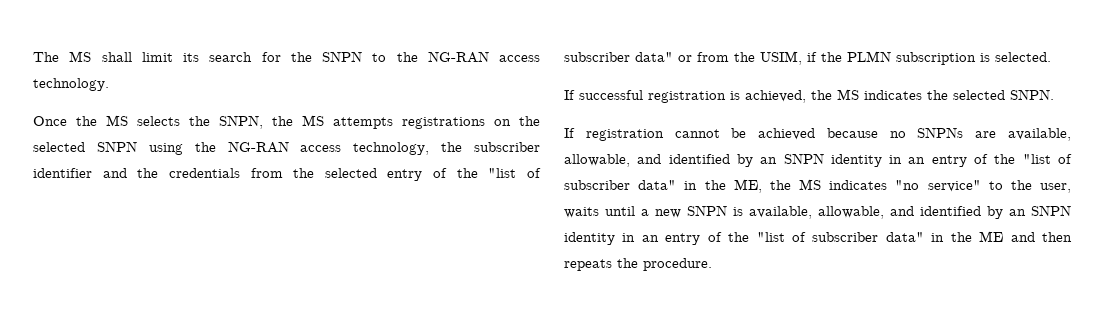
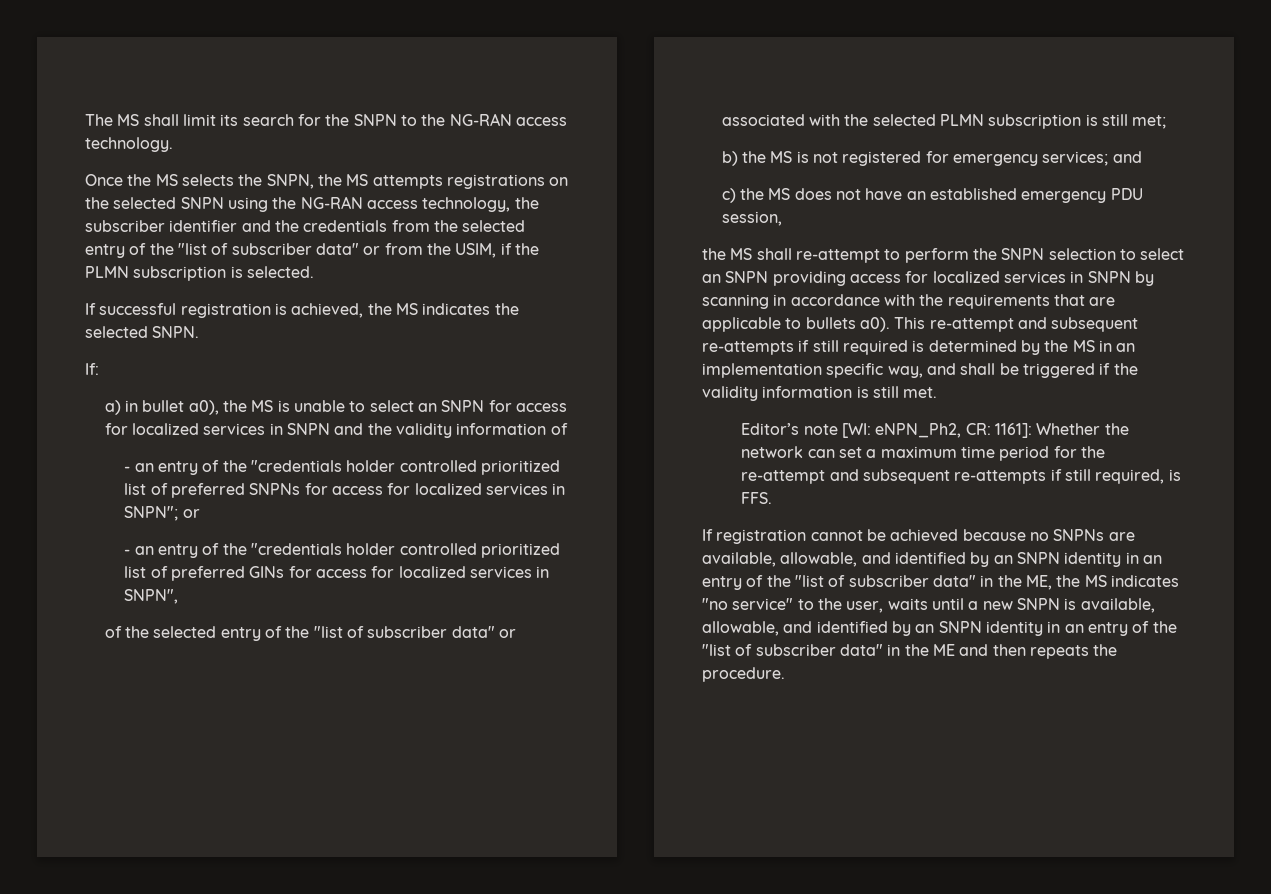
(1054, 94) none -> [85,363,99,375] [104,400,567,415] [104,423,568,438] [124,460,560,475] [124,483,566,498] [124,506,200,521] [124,543,560,558] [124,566,550,581] [124,589,179,604] [104,626,516,641] [721,114,1167,129] [721,151,1142,166] [721,188,1143,203] [721,211,782,226] [702,248,1185,263] [702,271,1154,286] [702,294,1116,309] [702,317,1139,332] [702,340,1136,355] [702,363,1138,378] [702,386,938,401] [741,423,1129,438] [741,446,1105,461] [741,469,1181,484] [741,492,773,504] // If: // a) in bullet a0), the MS is unable to select an SNPN for access for localized services in SNPN and the validity information of // - an entry of the "credentials holder controlled prioritized list of preferred SNPNs for access for localized services in SNPN"; or // - an entry of the "credentials holder controlled prioritized list of preferred GINs for access for localized services in SNPN", // of the selected entry of the "list of subscriber data" or associated with the selected PLMN subscription is still met; // b) the MS is not registered for emergency services; and // c) the MS does not have an established emergency PDU session, // the MS shall re-attempt to perform the SNPN selection to select an SNPN providing access for localized services in SNPN by scanning in accordance with the requirements that are applicable to bullets a0). This re-attempt and subsequent re-attempts if still required is determined by the MS in an implementation specific way, and shall be triggered if the validity information is still met. // Editor’s note [WI: eNPN_Ph2, CR: 1161]: Whether the network can set a maximum time period for the re-attempt and subsequent re-attempts if still required, is FFS.

